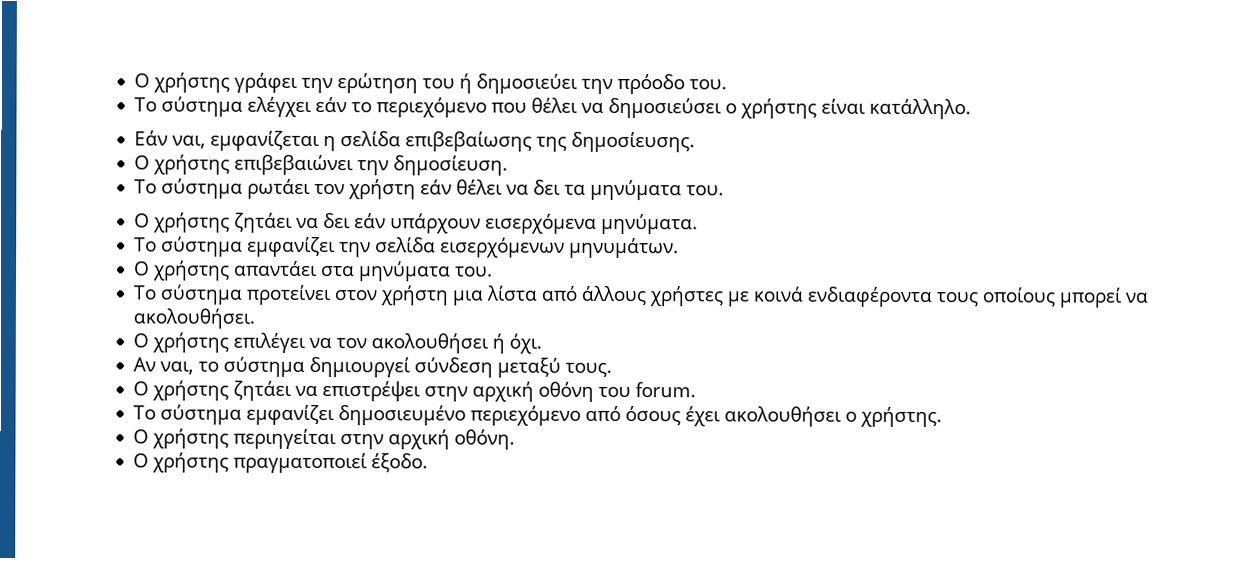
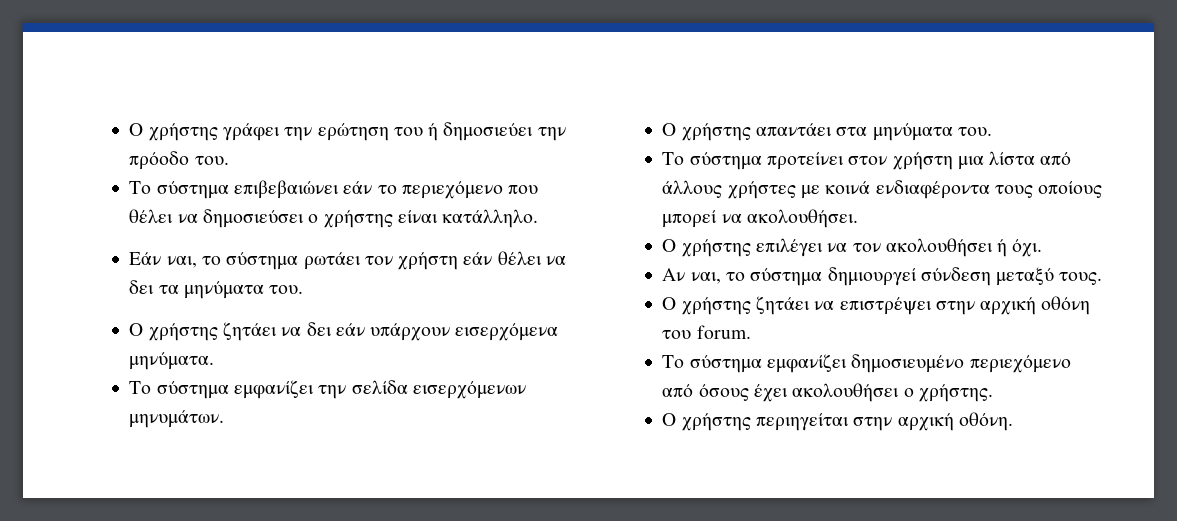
[247,96,313,117] ελέγχει -> [234,180,340,199] επιβεβαιώνει
[210,130,696,153] [134,154,509,176] [134,179,158,194] εμφανίζεται η σελίδα επιβεβαίωσης της δημοσίευσης. // Ο χρήστης επιβεβαιώνει την δημοσίευση. // To -> [202,256,222,265] τo
[133,452,429,474] // Ο χρήστης πραγματοποιεί έξοδο. -> (1013, 421) none

